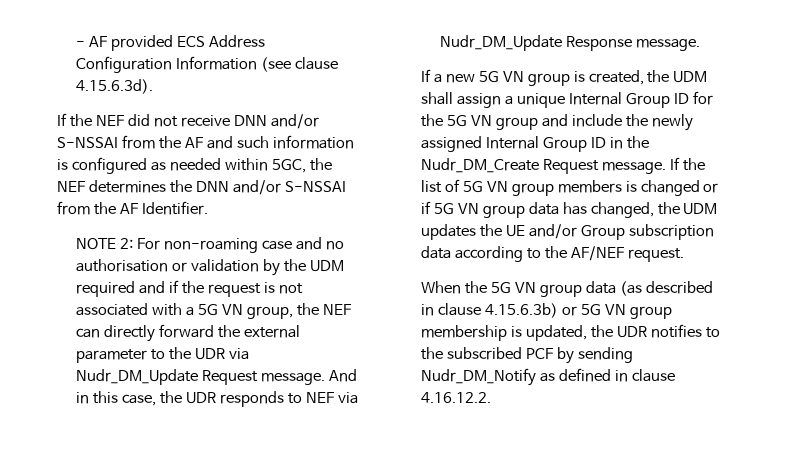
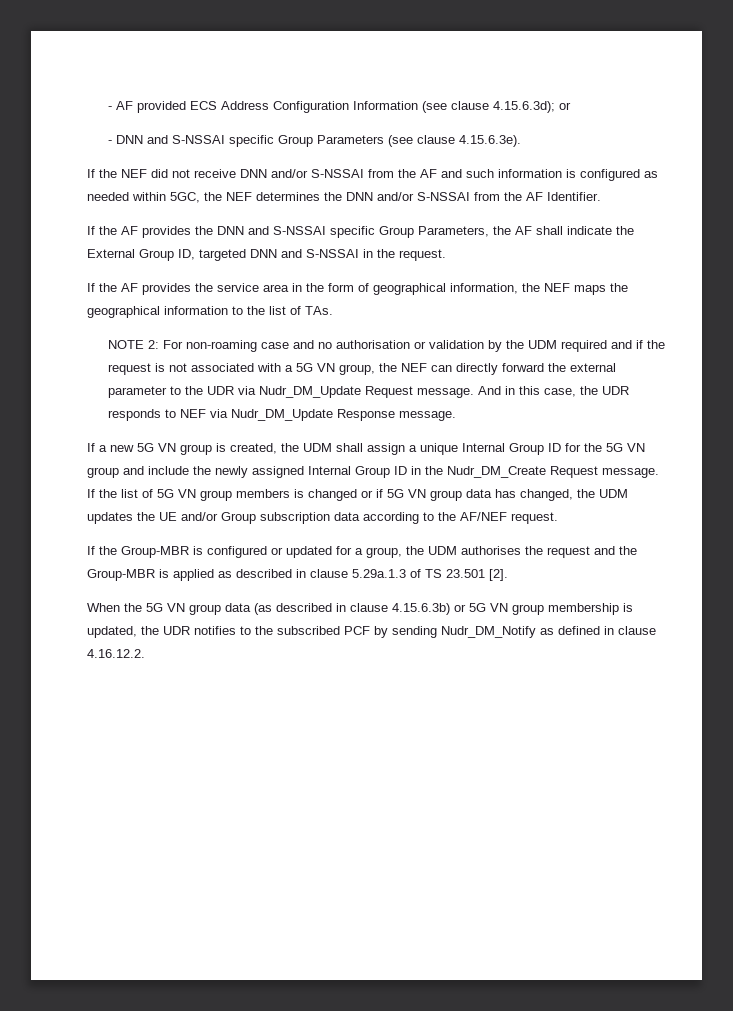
[76,79,154,94] 4.15.6.3d). -> [493,101,572,113] [108,135,522,147] 4.15.6.3d); or // - DNN and S-NSSAI specific Group Parameters (see clause 4.15.6.3e).
(208, 208) none -> [86,226,634,238] [86,249,446,261] [86,283,628,295] [86,306,333,318] // If the AF provides the DNN and S-NSSAI specific Group Parameters, the AF shall indicate the External Group ID, targeted DNN and S-NSSAI in the request. // If the AF provides the service area in the form of geographical information, the NEF maps the geographical information to the list of TAs.
(684, 255) none -> [86,546,637,558] [86,569,508,581] // If the Group-MBR is configured or updated for a group, the UDM authorises the request and the Group-MBR is applied as described in clause 5.29a.1.3 of TS 23.501 [2].

